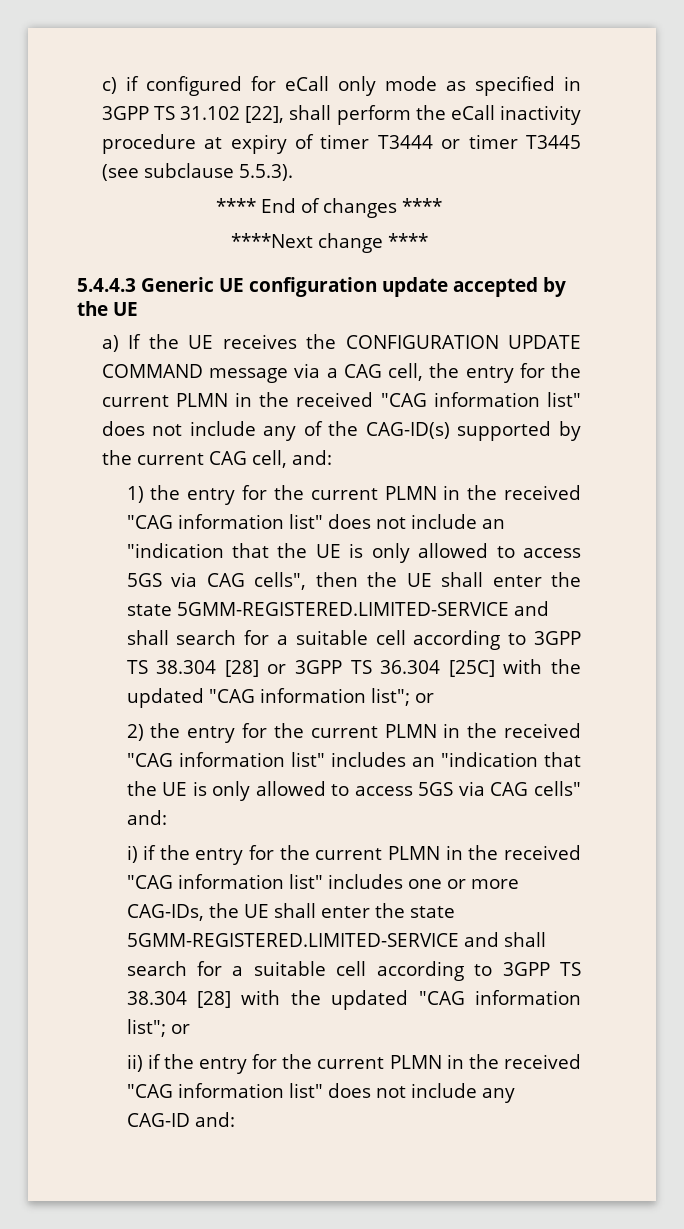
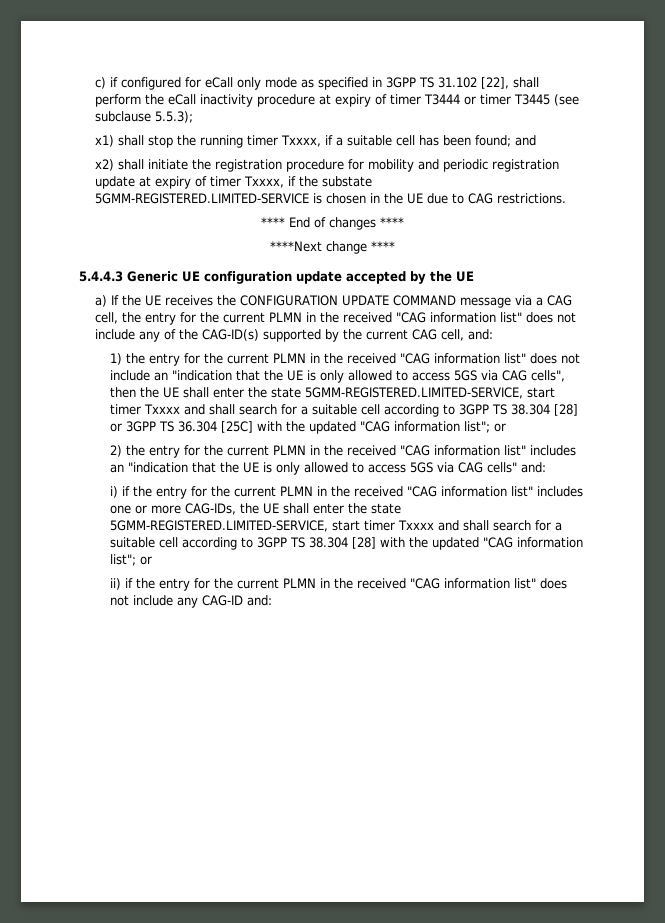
[238,164,293,181] 5.5.3). -> [154,111,193,123] [94,135,536,148] [94,159,559,172] [94,176,372,189] [94,193,566,204] 5.5.3); // x1) shall stop the running timer Txxxx, if a suitable cell has been found; and // x2) shall initiate the registration procedure for mobility and periodic registration update at expiry of timer Txxxx, if the substate 5GMM-REGISTERED.LIMITED-SERVICE is chosen in the UE due to CAG restrictions.
[176,602,509,616] 5GMM-REGISTERED.LIMITED-SERVICE -> [305,387,556,399] [110,404,181,415] 5GMM-REGISTERED.LIMITED-SERVICE, start timer Txxxx
[126,933,459,947] 5GMM-REGISTERED.LIMITED-SERVICE -> [110,520,435,532] 5GMM-REGISTERED.LIMITED-SERVICE, start timer Txxxx

